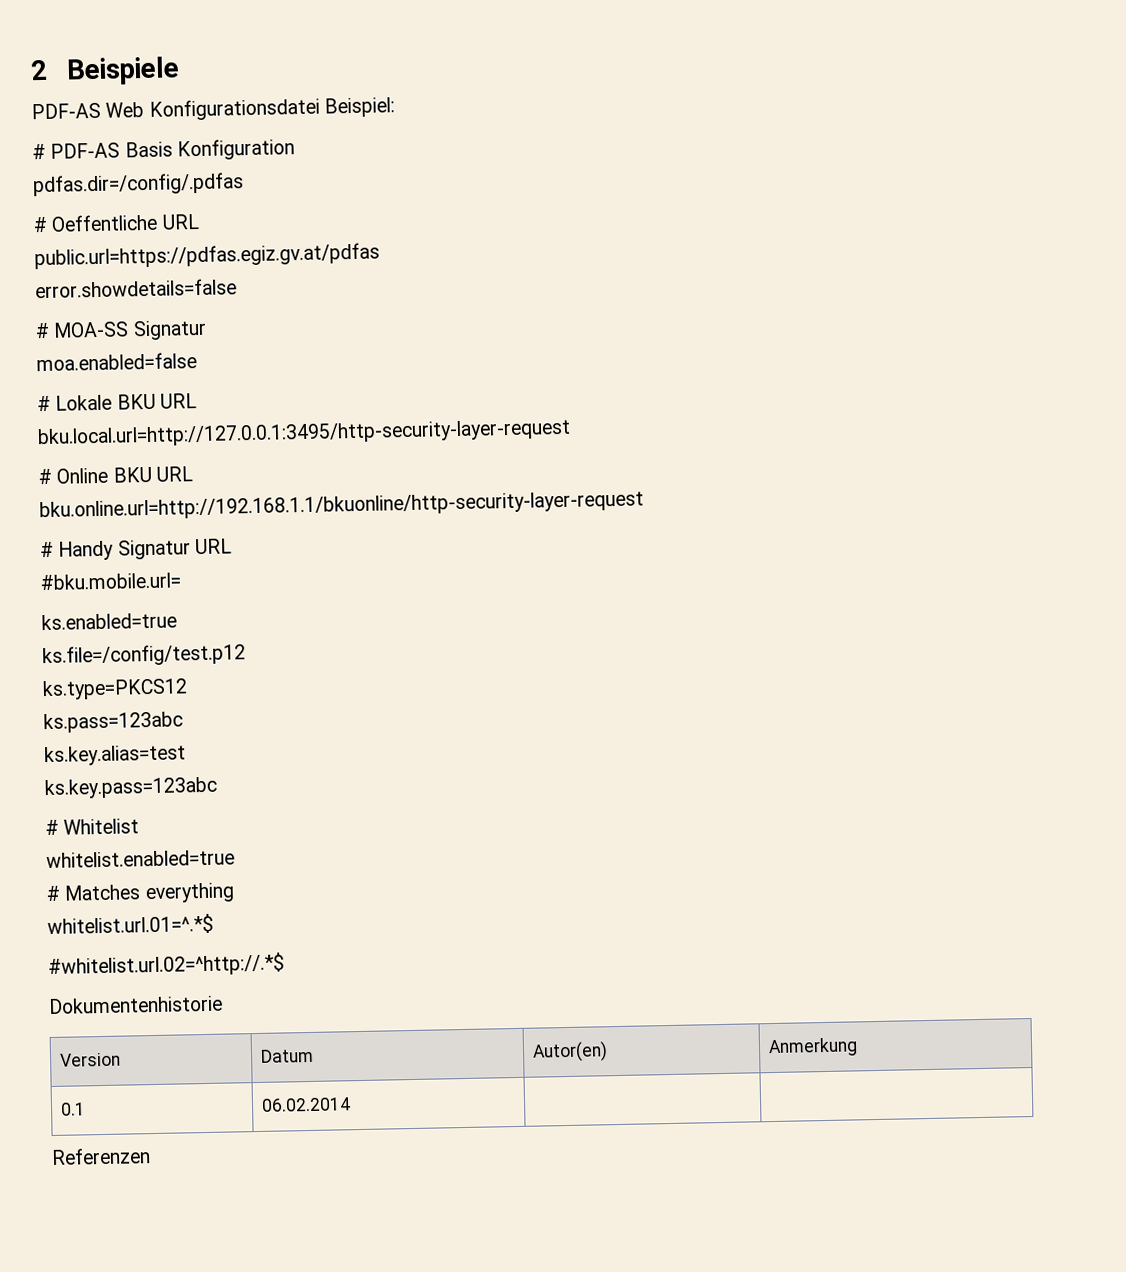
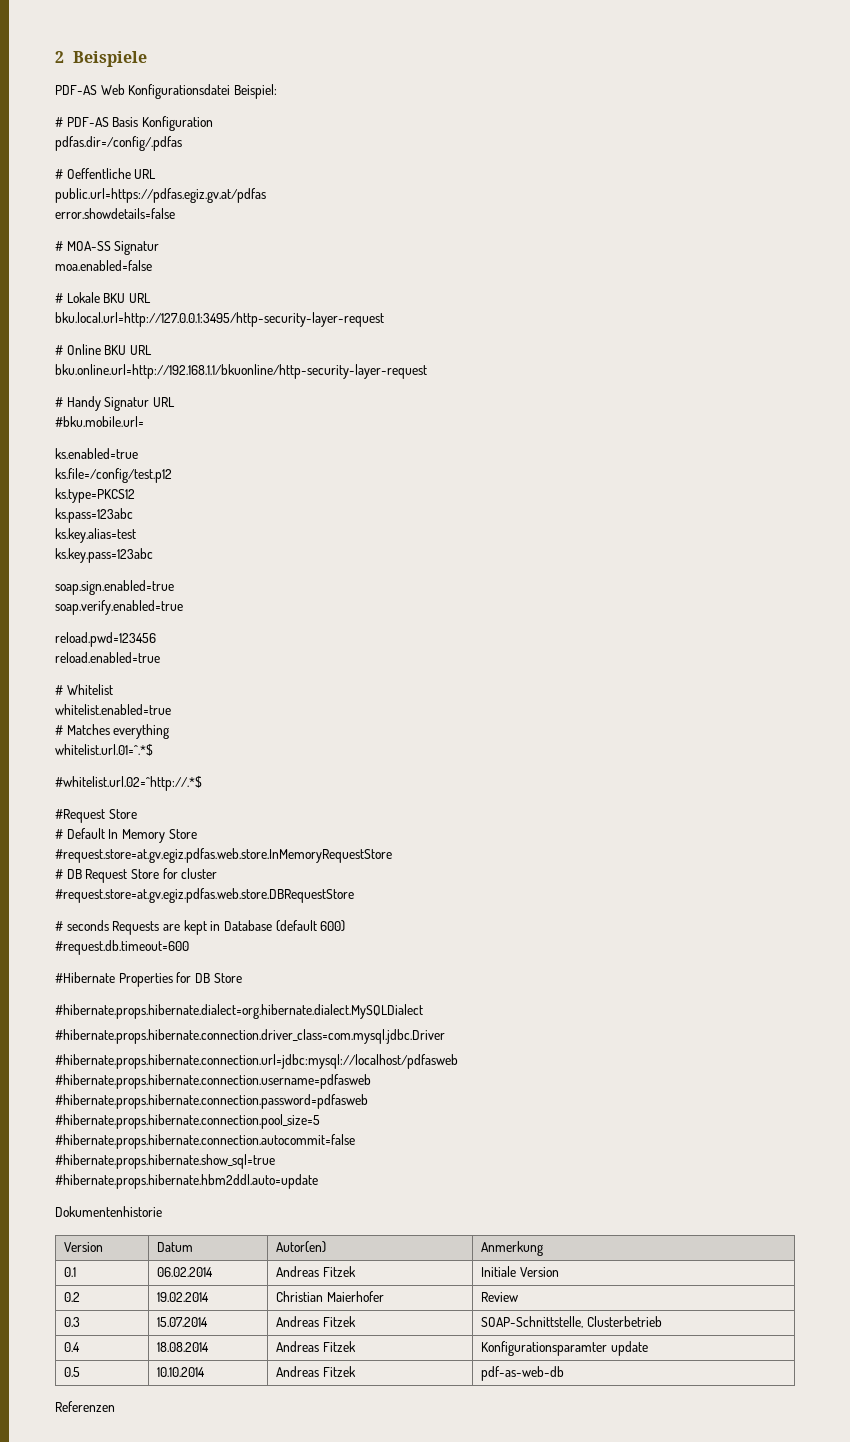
(218, 788) none -> [55,580,174,595] [55,600,183,615] [55,632,156,647] [55,652,160,663] // soap.sign.enabled=true // soap.verify.enabled=true // reload.pwd=123456 // reload.enabled=true
(285, 965) none -> [55,809,137,823] [55,828,197,843] [55,848,392,863] [55,868,218,883] [55,888,354,903] [55,920,346,935] [55,940,189,955] [55,972,242,987] [55,1004,423,1019] [55,1029,445,1044] [55,1054,458,1069] [55,1074,371,1089] [55,1094,368,1109] [55,1114,320,1129] [55,1134,355,1149] [55,1154,275,1169] [55,1174,318,1189] // #Request Store // # Default In Memory Store // #request.store=at.gv.egiz.pdfas.web.store.InMemoryRequestStore // # DB Request Store for cluster // #request.store=at.gv.egiz.pdfas.web.store.DBRequestStore // # seconds Requests are kept in Database (default 600) // #request.db.timeout=600 // #Hibernate Properties for DB Store // #hibernate.props.hibernate.dialect=org.hibernate.dialect.MySQLDialect // #hibernate.props.hibernate.connection.driver_class=com.mysql.jdbc.Driver // #hibernate.props.hibernate.connection.url=jdbc:mysql://localhost/pdfasweb // #hibernate.props.hibernate.connection.username=pdfasweb // #hibernate.props.hibernate.connection.password=pdfasweb // #hibernate.props.hibernate.connection.pool_size=5 // #hibernate.props.hibernate.connection.autocommit=false // #hibernate.props.hibernate.show_sql=true // #hibernate.props.hibernate.hbm2ddl.auto=update
(352, 1104) | -> [276,1266,356,1277] [481,1266,559,1277] [64,1292,81,1302] [157,1292,210,1302] [276,1291,384,1302] [481,1292,519,1302] [64,1317,81,1327] [157,1317,209,1327] [276,1316,356,1327] [481,1316,662,1328] [64,1342,81,1352] [157,1342,210,1352] [276,1341,356,1352] [481,1341,648,1356] [64,1367,81,1377] [157,1367,206,1377] [276,1366,356,1377] [481,1366,565,1381] Andreas Fitzek | Initiale Version // 0.2 | 19.02.2014 | Christian Maierhofer | Review // 0.3 | 15.07.2014 | Andreas Fitzek | SOAP-Schnittstelle, Clusterbetrieb // 0.4 | 18.08.2014 | Andreas Fitzek | Konfigurationsparamter update // 0.5 | 10.10.2014 | Andreas Fitzek | pdf-as-web-db

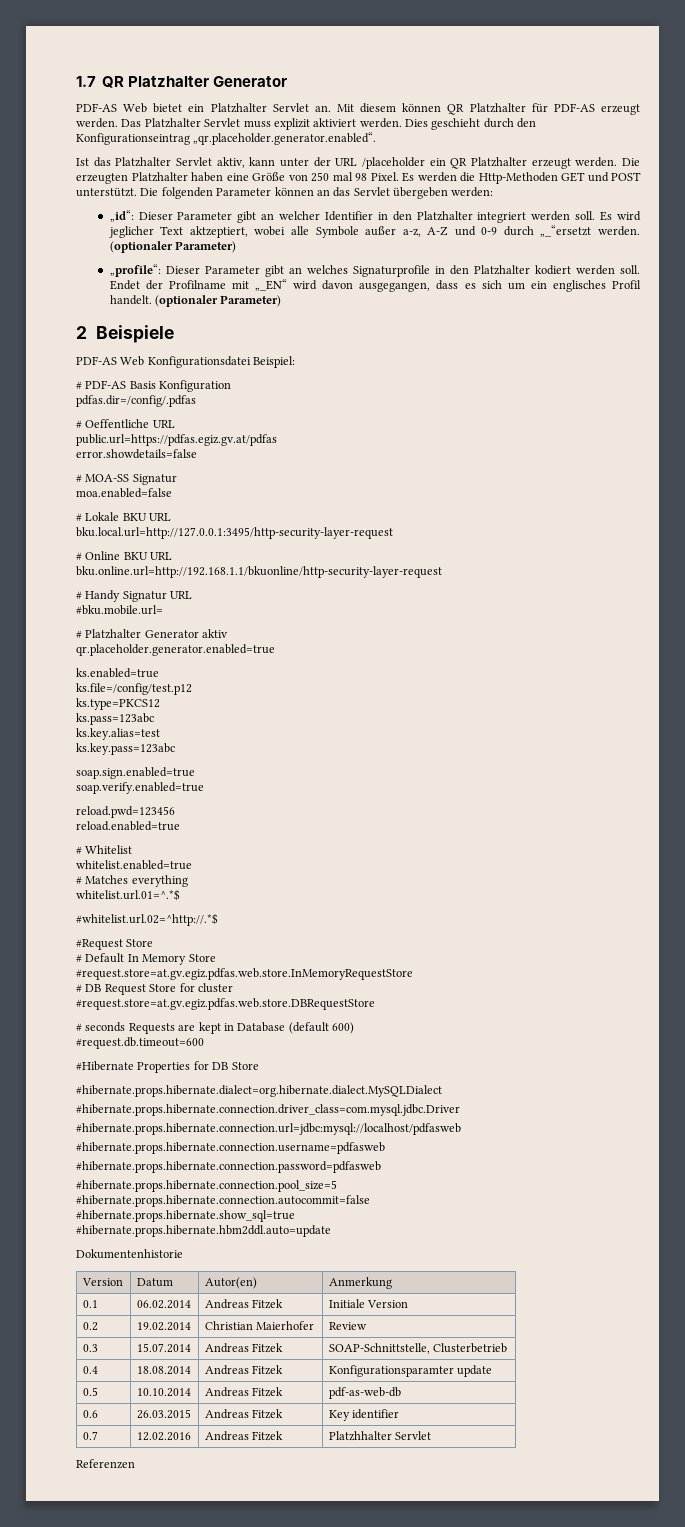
(55, 57) none -> [76,76,288,88] [76,103,641,115] [76,118,537,130] [76,132,377,145] [76,157,641,169] [76,172,641,184] [76,187,494,199] [109,210,641,223] [108,225,641,238] [109,241,237,253] [109,264,641,277] [109,279,641,292] [109,295,282,307] 1.7 QR Platzhalter Generator // PDF-AS Web bietet ein Platzhalter Servlet an. Mit diesem können QR Platzhalter für PDF-AS erzeugt werden. Das Platzhalter Servlet muss explizit aktiviert werden. Dies geschieht durch den Konfigurationseintrag „qr.placeholder.generator.enabled“. // Ist das Platzhalter Servlet aktiv, kann unter der URL /placeholder ein QR Platzhalter erzeugt werden. Die erzeugten Platzhalter haben eine Größe von 250 mal 98 Pixel. Es werden die Http-Methoden GET und POST unterstützt. Die folgenden Parameter können an das Servlet übergeben werden: // „id“: Dieser Parameter gibt an welcher Identifier in den Platzhalter integriert werden soll. Es wird jeglicher Text aktzeptiert, wobei alle Symbole außer a-z, A-Z und 0-9 durch „_“ersetzt werden. (optionaler Parameter) // „profile“: Dieser Parameter gibt an welches Signaturprofile in den Platzhalter kodiert werden soll. Endet der Profilname mit „_EN“ wird davon ausgegangen, dass es sich um ein englisches Profil handelt. (optionaler Parameter) //
(144, 421) none -> [76,629,229,639] [76,644,275,656] // # Platzhalter Generator aktiv // qr.placeholder.generator.enabled=true
(565, 1373) none -> [82,1410,98,1418] [136,1409,191,1419] [204,1409,283,1419] [328,1409,399,1421] [82,1431,98,1440] [136,1432,191,1441] [204,1431,283,1441] [328,1431,431,1441] // 0.6 | 26.03.2015 | Andreas Fitzek | Key identifier // 0.7 | 12.02.2016 | Andreas Fitzek | Platzhhalter Servlet

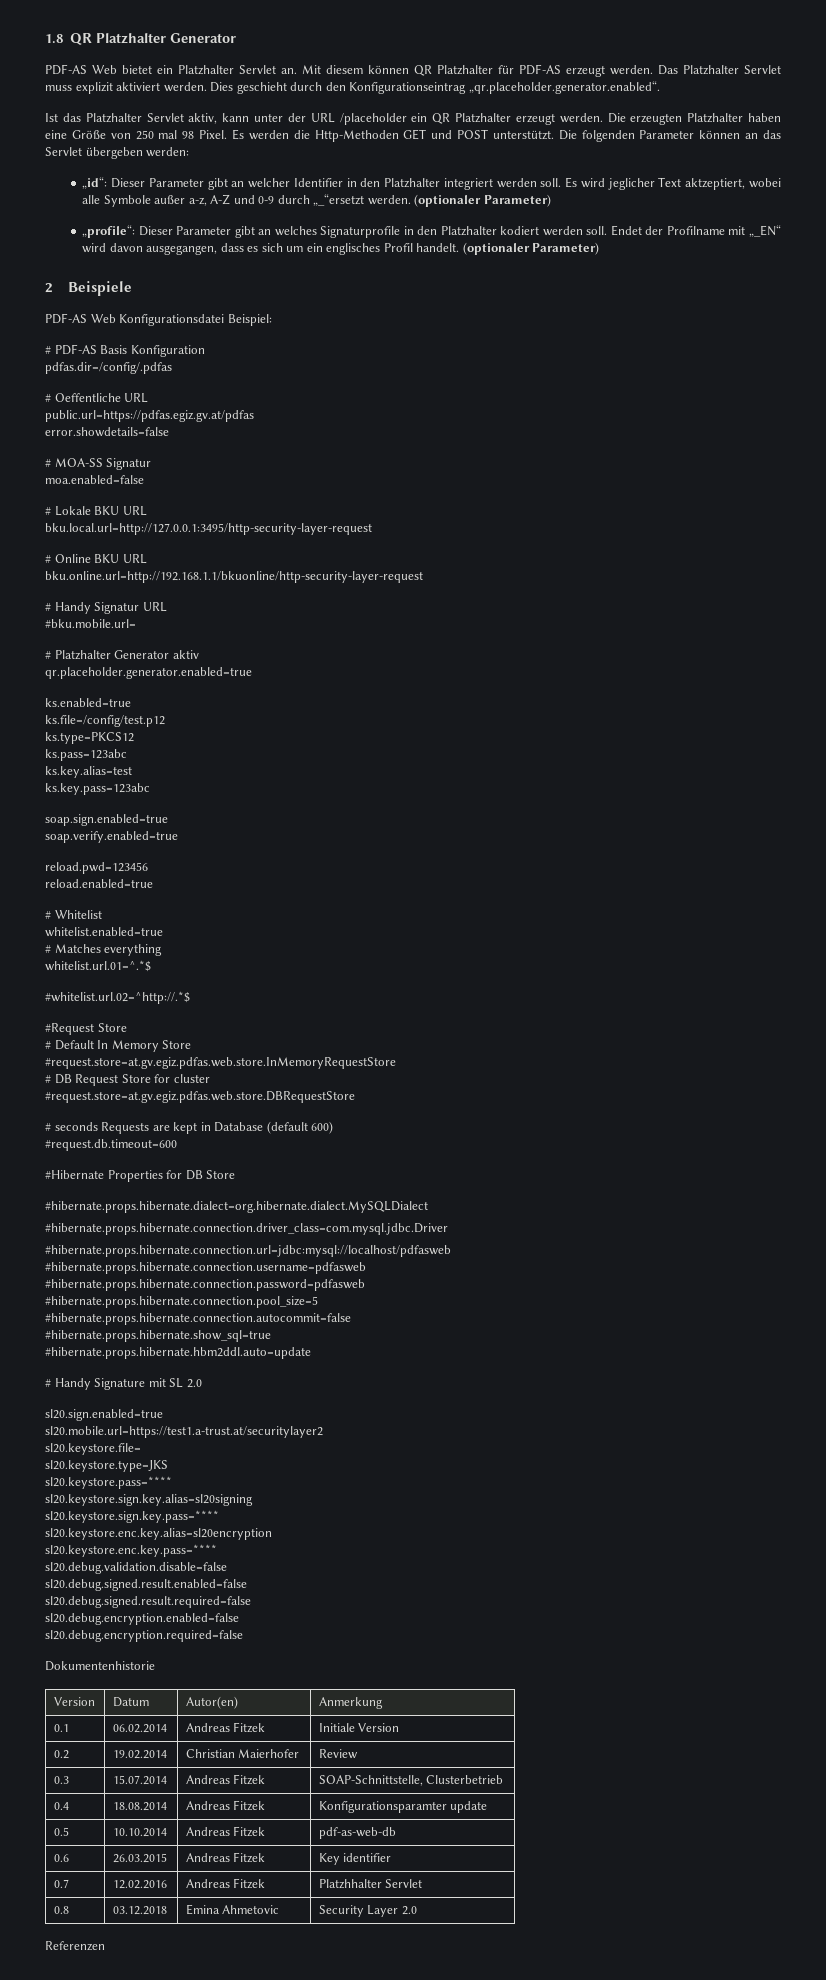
[76,76,96,87] 1.7 -> [45,34,63,44] 1.8
(331, 1231) none -> [45,1378,202,1390] [45,1409,163,1421] [45,1426,323,1438] [45,1443,141,1455] [45,1460,168,1472] [45,1476,172,1489] [45,1494,253,1506] [45,1510,219,1523] [45,1528,272,1540] [45,1544,217,1557] [45,1562,227,1574] [45,1579,247,1591] [45,1596,251,1608] [45,1613,239,1625] [45,1630,243,1642] // # Handy Signature mit SL 2.0 // sl20.sign.enabled=true // sl20.mobile.url=https://test1.a-trust.at/securitylayer2 // sl20.keystore.file= // sl20.keystore.type=JKS // sl20.keystore.pass=**** // sl20.keystore.sign.key.alias=sl20signing // sl20.keystore.sign.key.pass=**** // sl20.keystore.enc.key.alias=sl20encryption // sl20.keystore.enc.key.pass=**** // sl20.debug.validation.disable=false // sl20.debug.signed.result.enabled=false // sl20.debug.signed.result.required=false // sl20.debug.encryption.enabled=false // sl20.debug.encryption.required=false
(431, 1435) none -> [53,1906,69,1914] [112,1906,167,1915] [185,1904,280,1915] [318,1905,417,1917] // 0.8 | 03.12.2018 | Emina Ahmetovic | Security Layer 2.0

